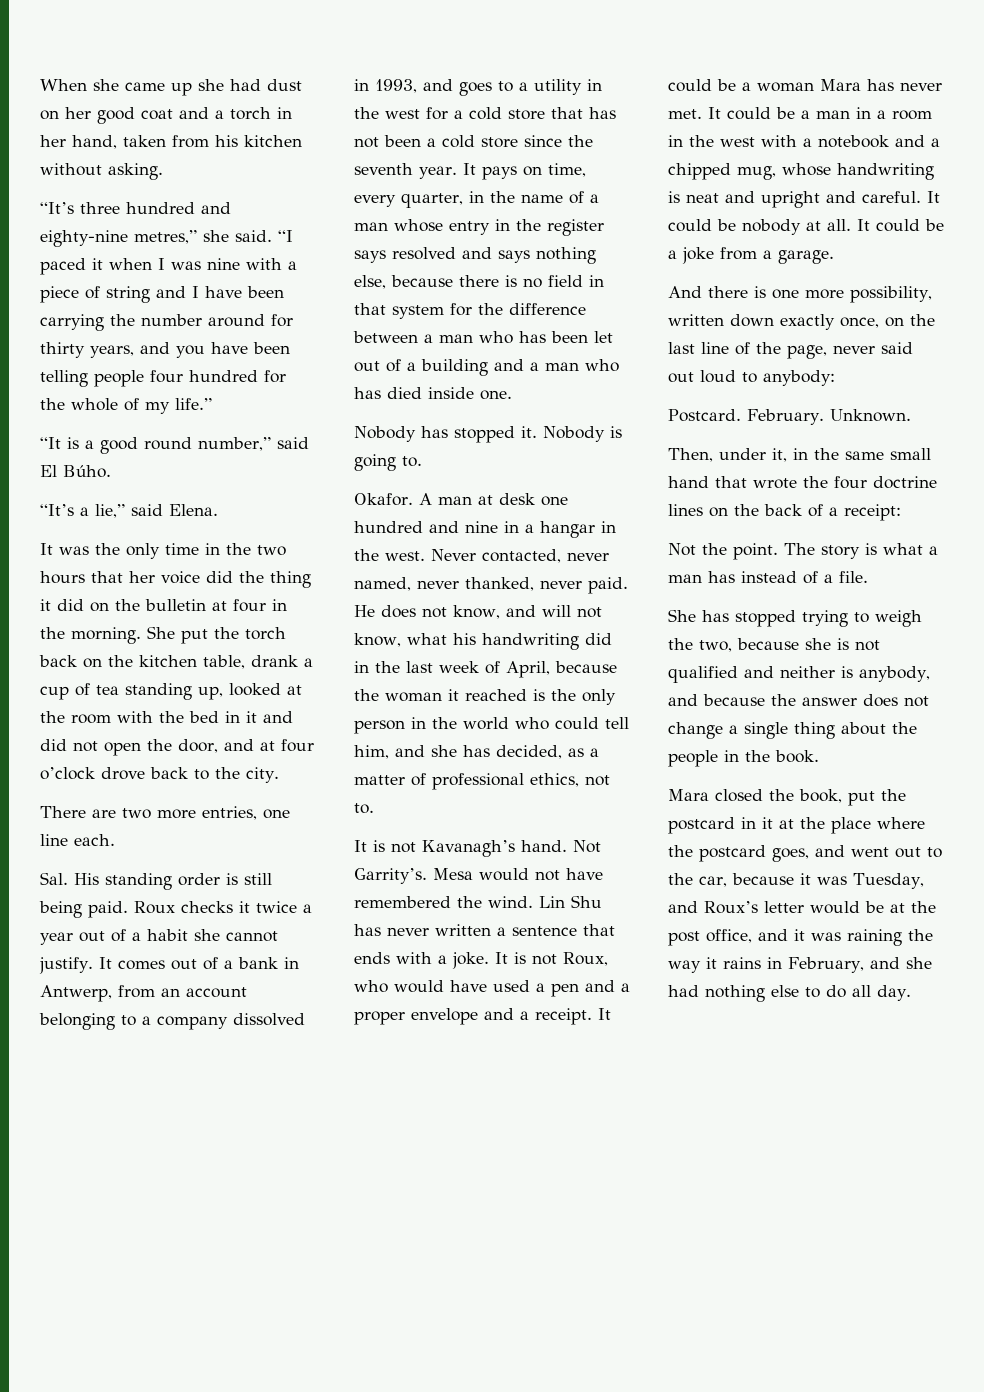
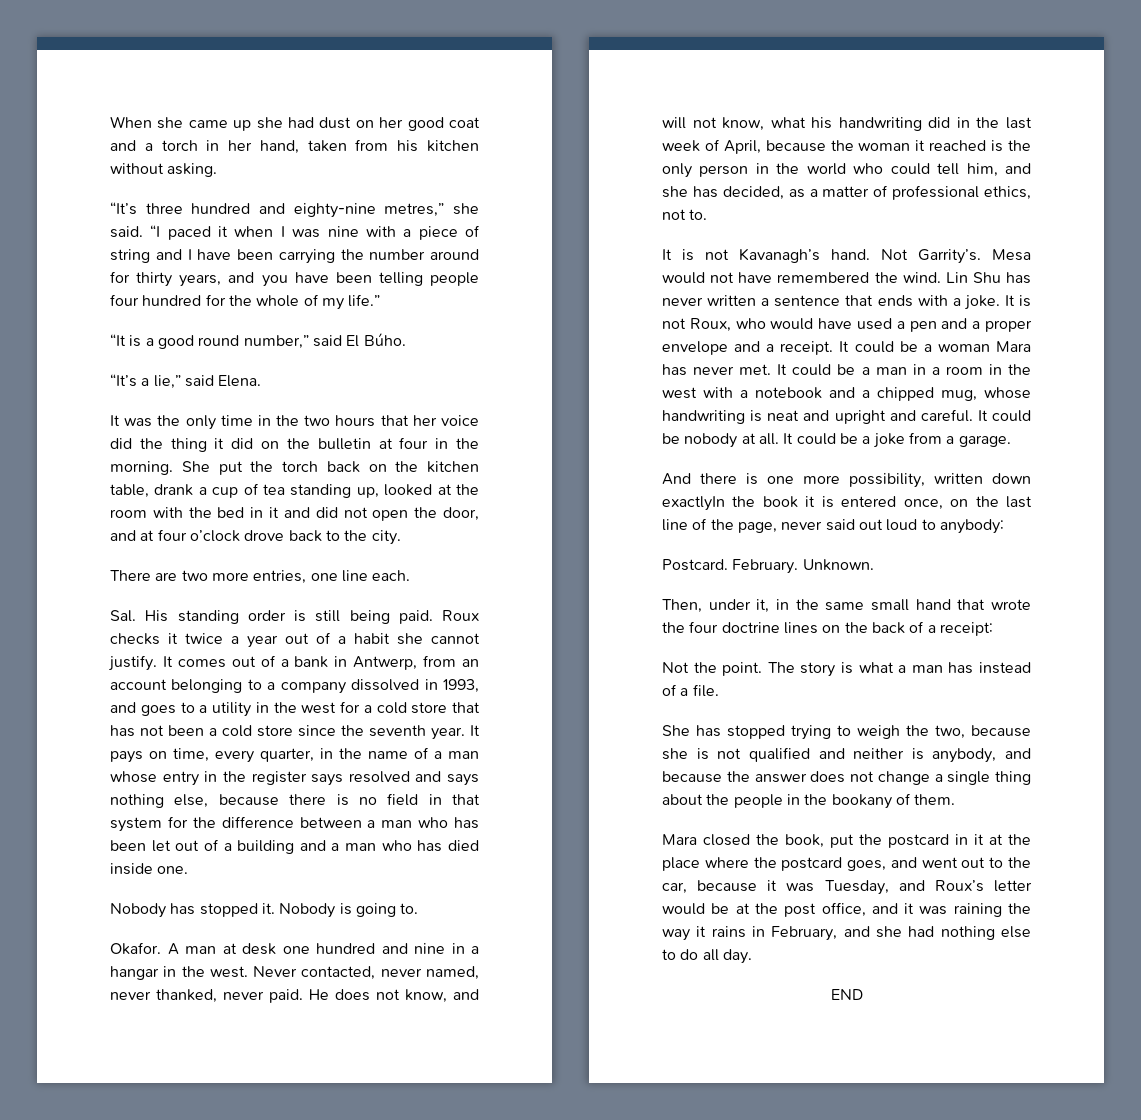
[780,314,835,330] exactly -> [662,496,897,511] exactlyIn the book it is entered
[775,750,819,763] book. -> [831,793,956,809] bookany of them.
(911, 993) none -> [830,989,863,1000] // END

